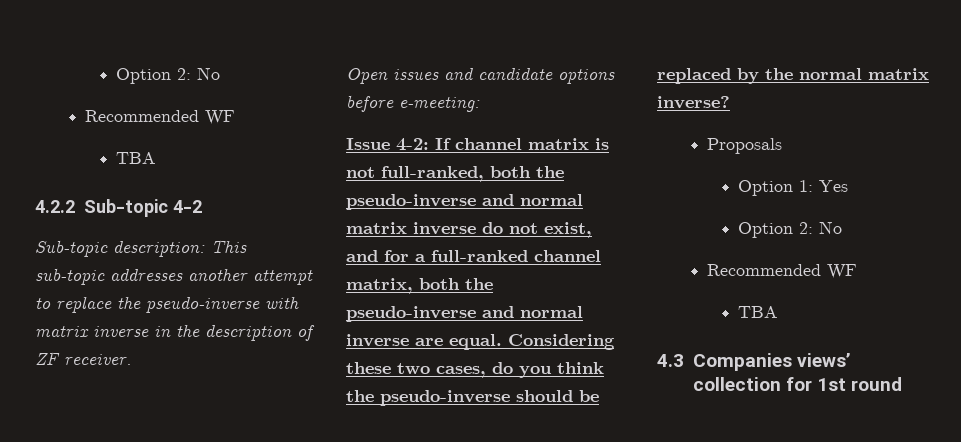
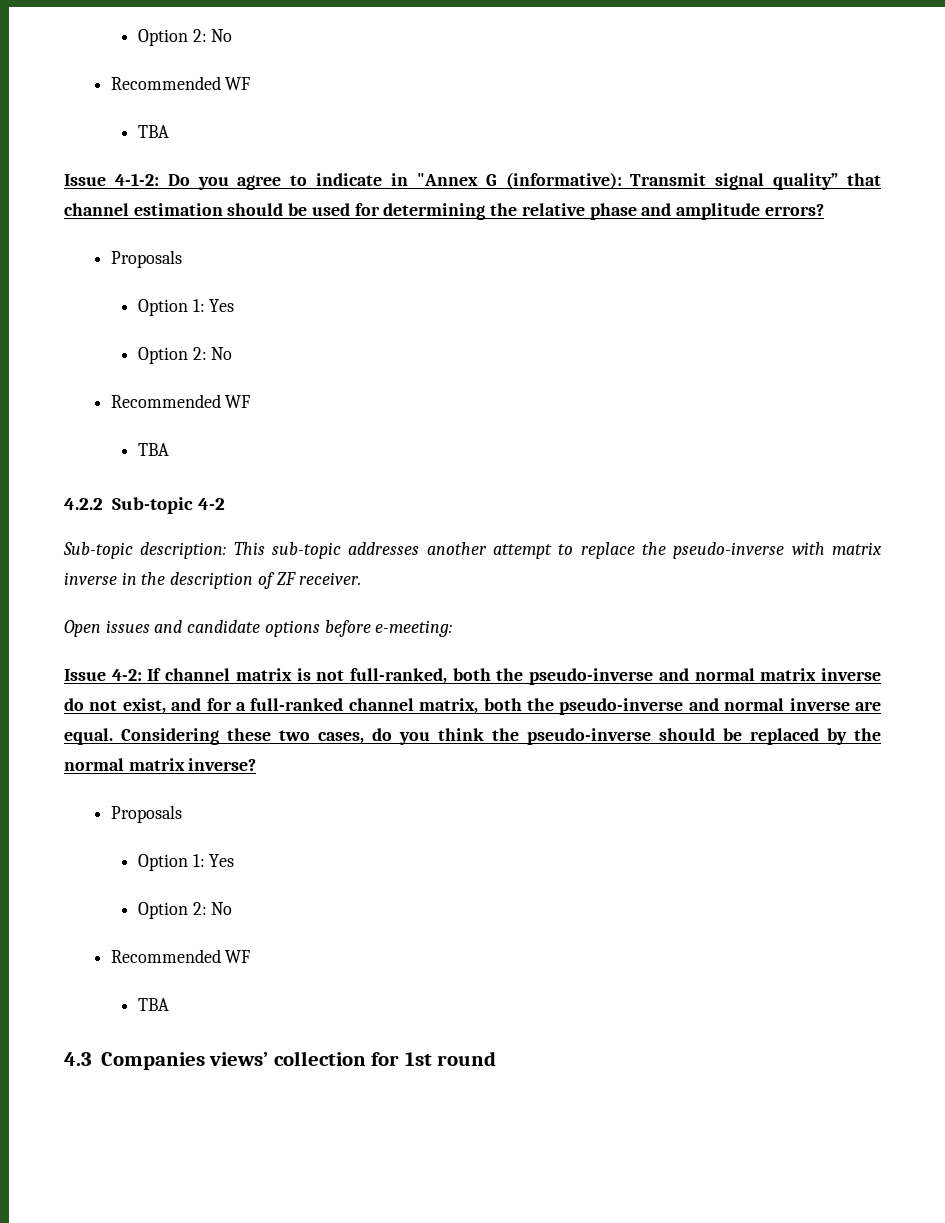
[116,67,221,84] [85,110,236,125] [116,152,157,164] Option 2: No // Recommended WF // TBA -> [137,29,233,46] [110,76,251,90] [137,125,169,138] [64,172,881,190] [64,203,824,220] [110,250,182,268] [137,299,235,316] [137,347,233,364] [110,394,251,408] [137,443,169,456] Option 2: No // Recommended WF // TBA // Issue 4-1-2: Do you agree to indicate in "Annex G (informative): Transmit signal quality” that channel estimation should be used for determining the relative phase and amplitude errors? // Proposals // Option 1: Yes // Option 2: No // Recommended WF // TBA

